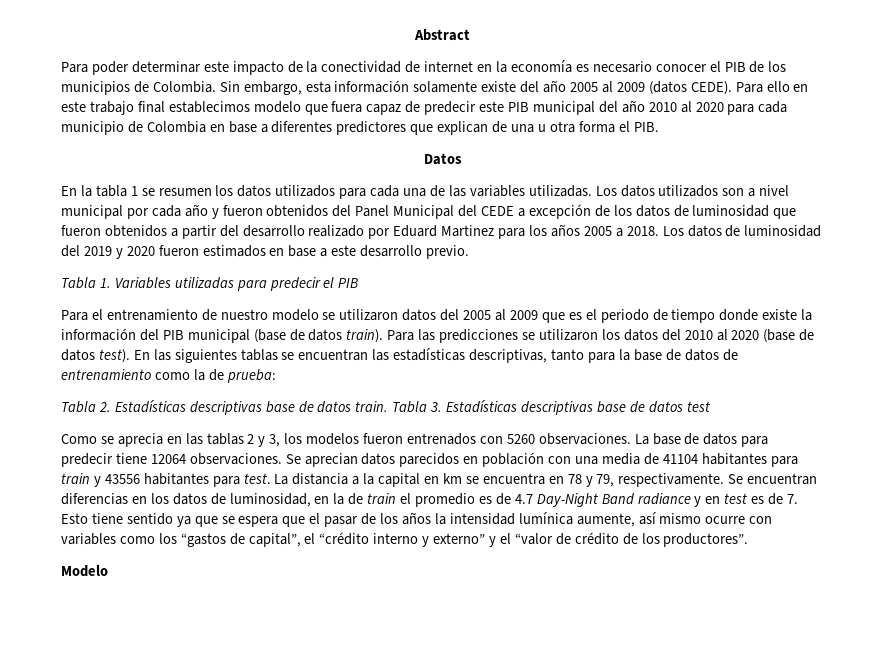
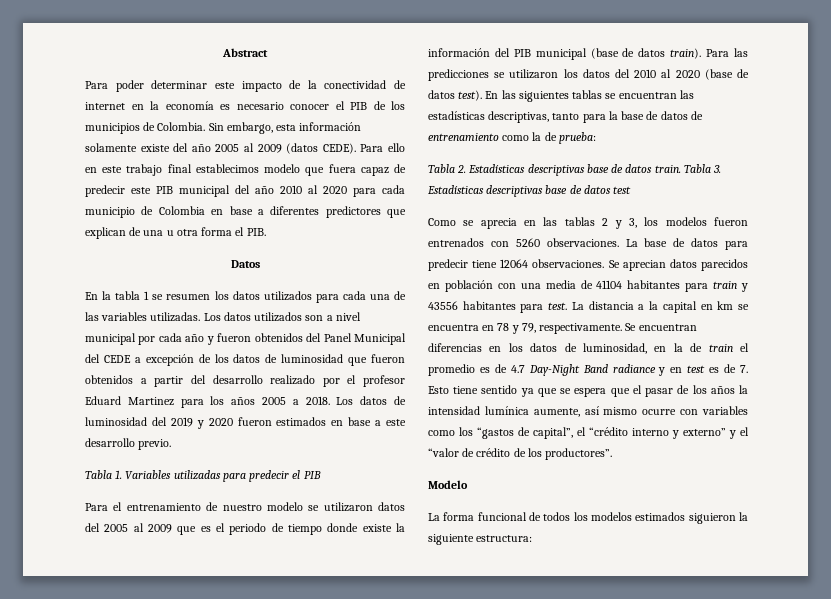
(391, 233) none -> [347,375,405,387] el profesor
(108, 571) none -> [428,512,748,524] [428,534,533,545] // La forma funcional de todos los modelos estimados siguieron la siguiente estructura:

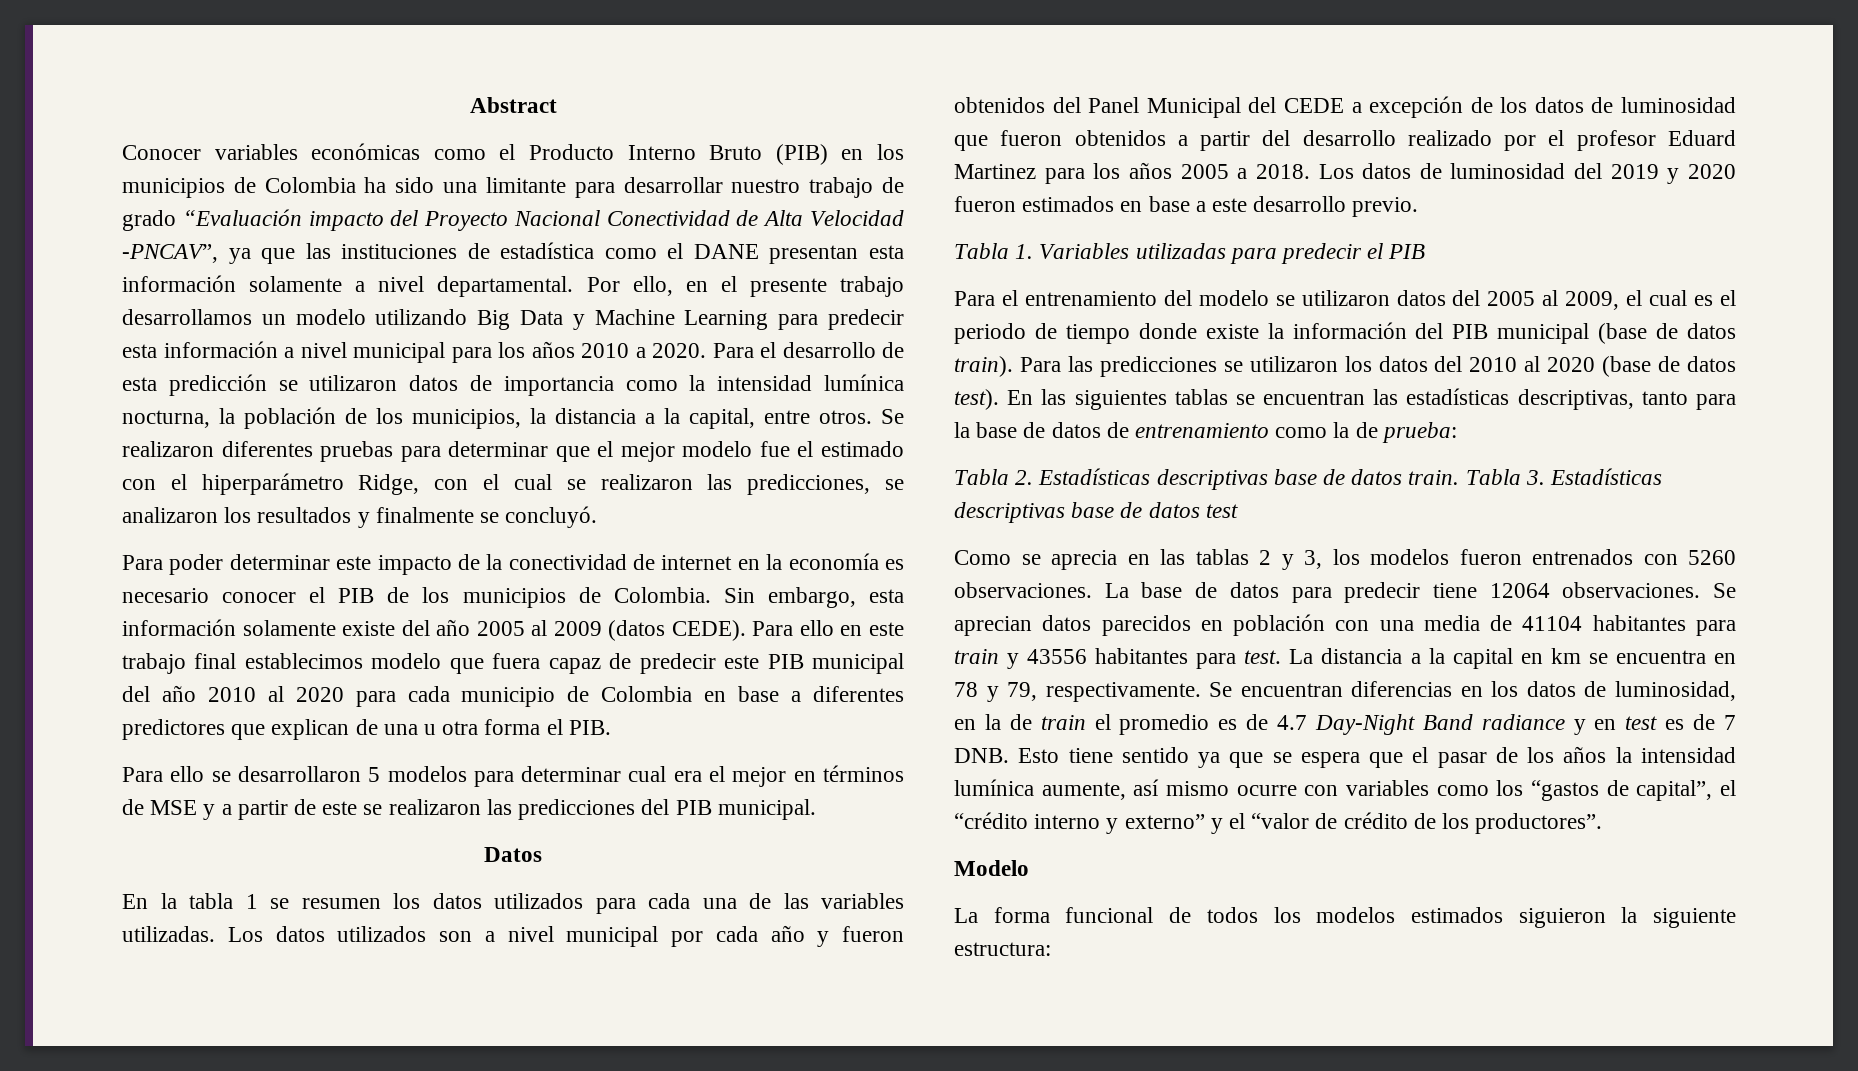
(268, 52) none -> [122,143,905,165] [122,177,904,198] [122,209,904,231] [122,242,904,264] [122,275,905,297] [122,309,904,330] [122,341,904,363] [122,374,904,396] [122,407,904,429] [122,441,904,462] [122,473,904,495] [122,506,598,528] // Conocer variables económicas como el Producto Interno Bruto (PIB) en los municipios de Colombia ha sido una limitante para desarrollar nuestro trabajo de grado “Evaluación impacto del Proyecto Nacional Conectividad de Alta Velocidad -PNCAV”, ya que las instituciones de estadística como el DANE presentan esta información solamente a nivel departamental. Por ello, en el presente trabajo desarrollamos un modelo utilizando Big Data y Machine Learning para predecir esta información a nivel municipal para los años 2010 a 2020. Para el desarrollo de esta predicción se utilizaron datos de importancia como la intensidad lumínica nocturna, la población de los municipios, la distancia a la capital, entre otros. Se realizaron diferentes pruebas para determinar que el mejor modelo fue el estimado con el hiperparámetro Ridge, con el cual se realizaron las predicciones, se analizaron los resultados y finalmente se concluyó.
(266, 232) none -> [122,765,904,787] [122,799,816,820] // Para ello se desarrollaron 5 modelos para determinar cual era el mejor en términos de MSE y a partir de este se realizaron las predicciones del PIB municipal.
[206,502,262,511] de nuestro -> [1163,290,1192,306] del
[148,524,197,535] 2009 que -> [1565,290,1688,310] 2009, el cual
[740,365,748,373] 7. -> [1724,715,1736,730] [954,748,1009,763] 7 DNB.

